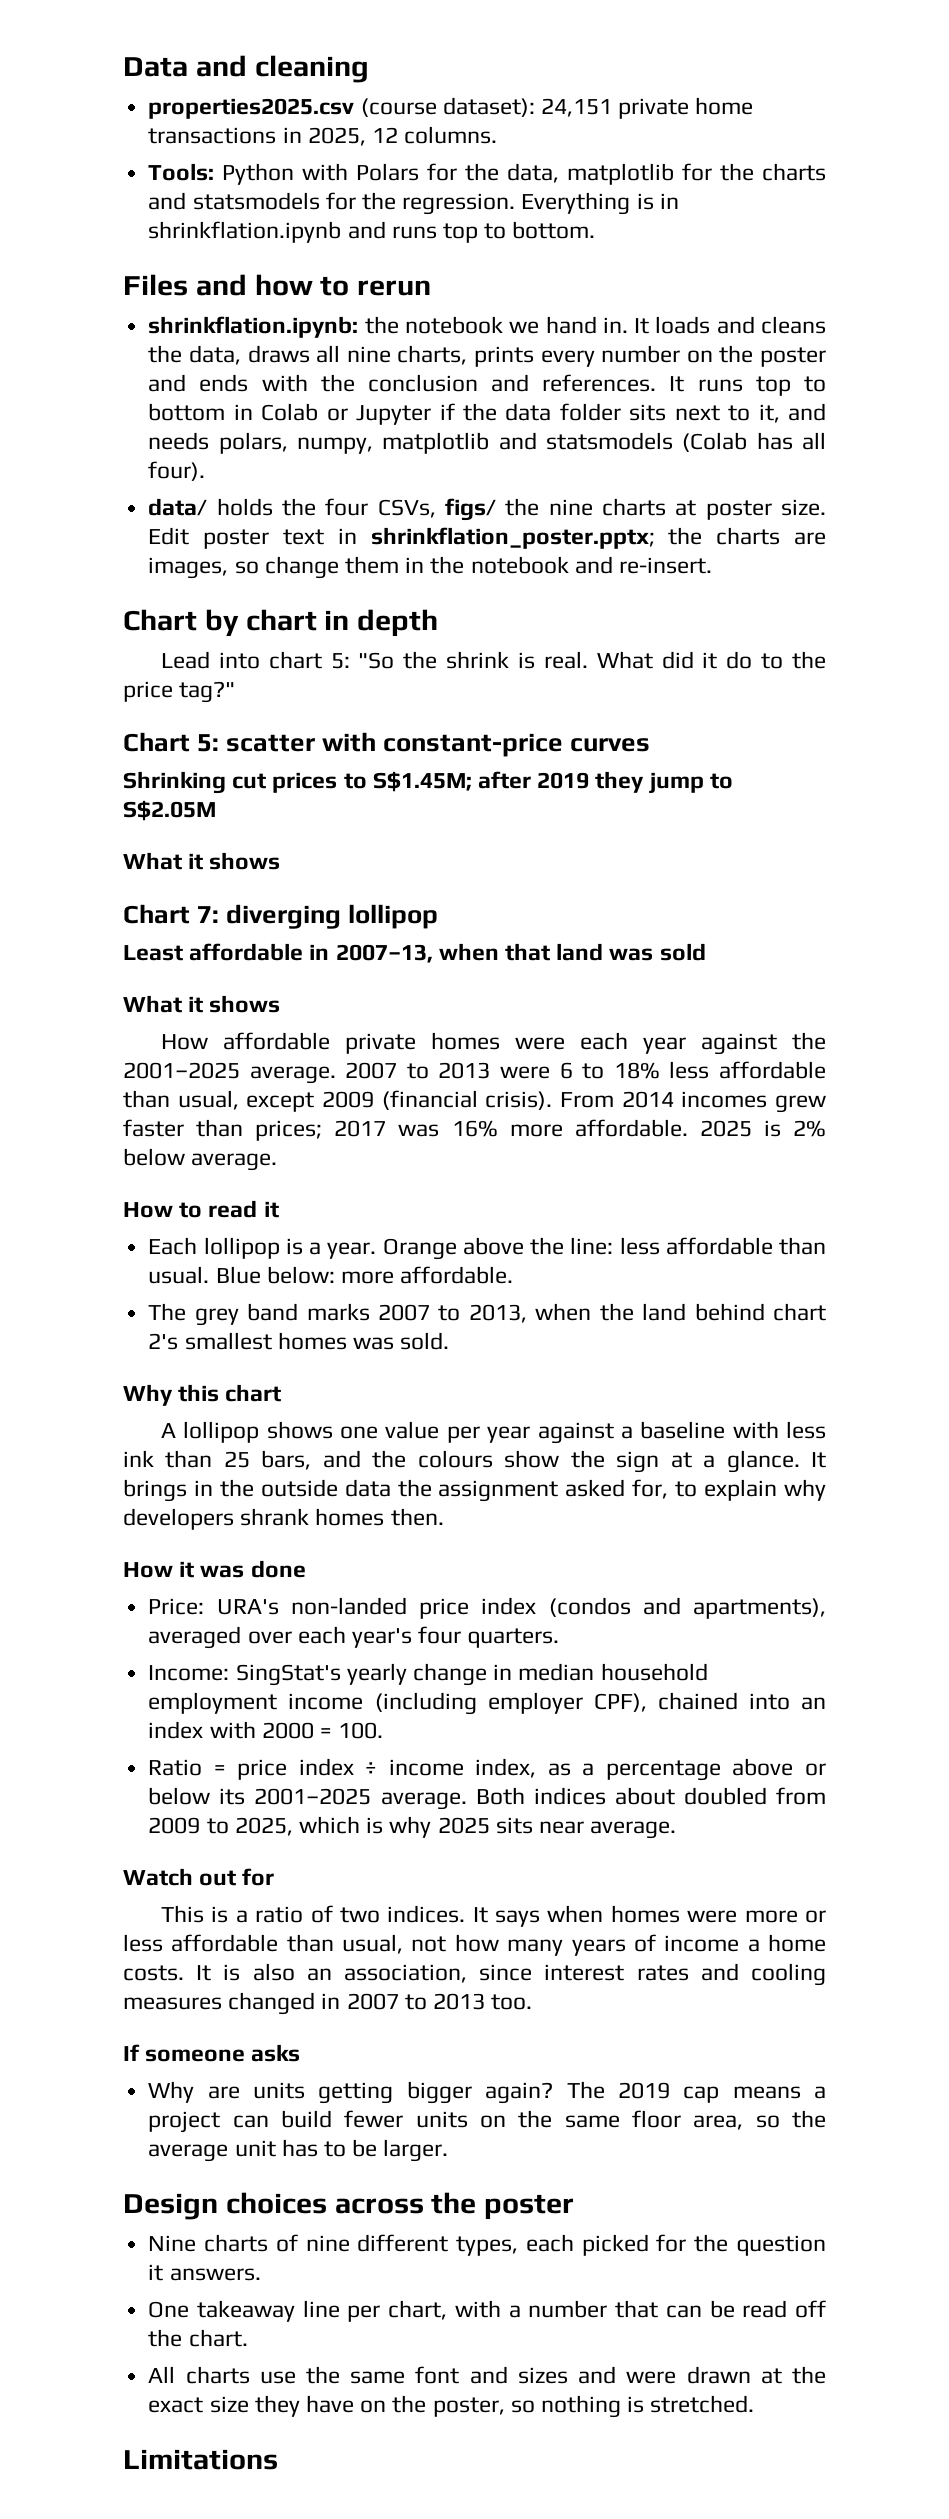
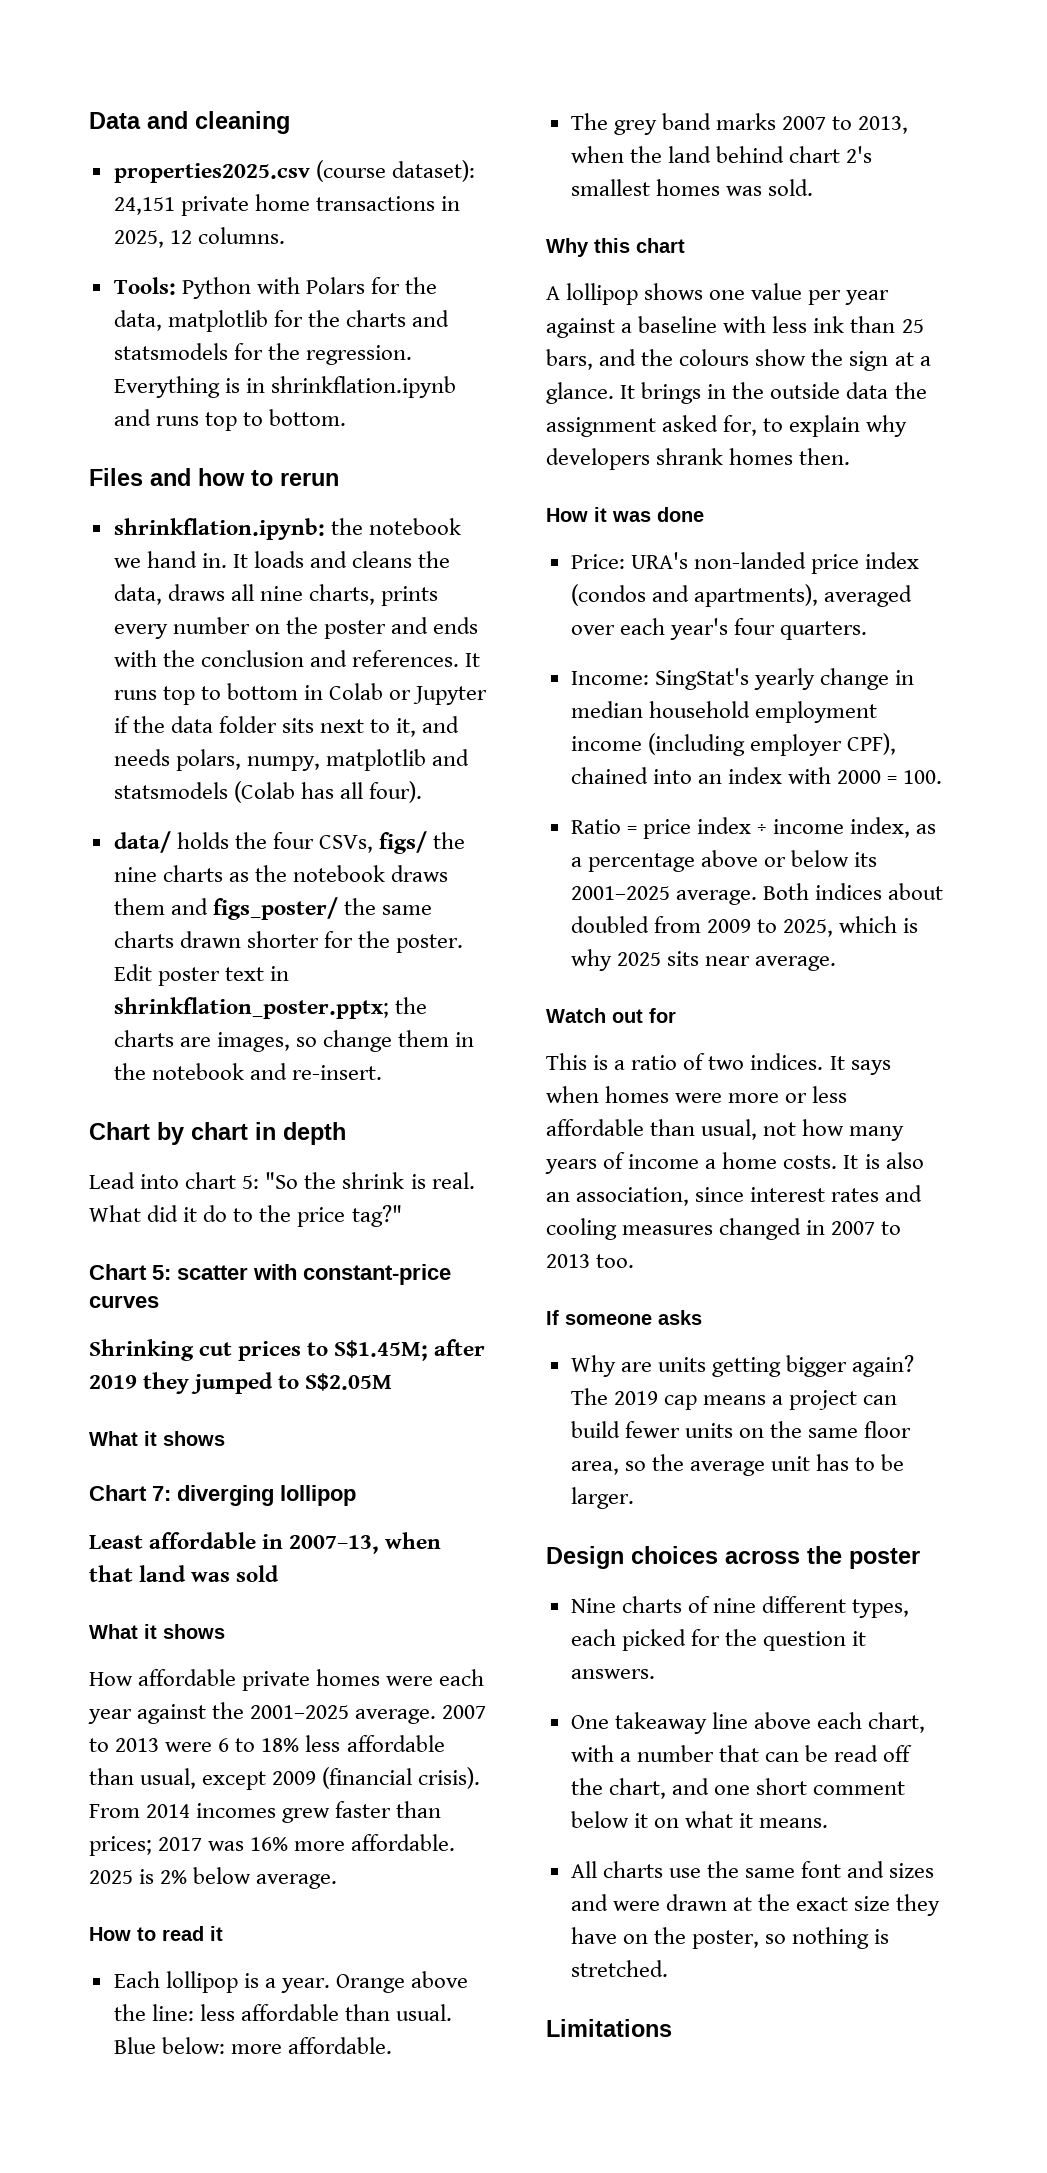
[675,499,826,520] at poster size. -> [228,865,449,882] [113,897,433,920] [113,931,464,953] as the notebook draws them and figs_poster/ the same charts drawn shorter for the poster.
[648,772,704,794] jump -> [191,1372,274,1394] jumped
[347,2305,381,2322] per -> [753,1712,863,1729] above each
[188,2329,248,2347] chart. -> [608,1778,906,1799] [570,1811,829,1828] chart, and one short comment below it on what it means.

